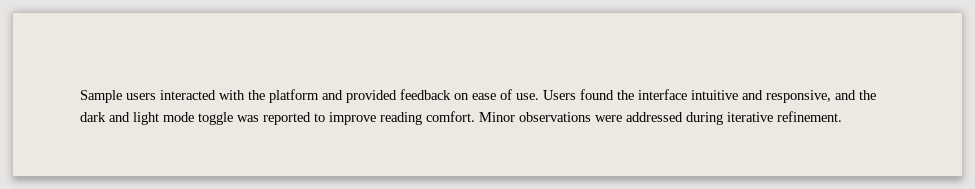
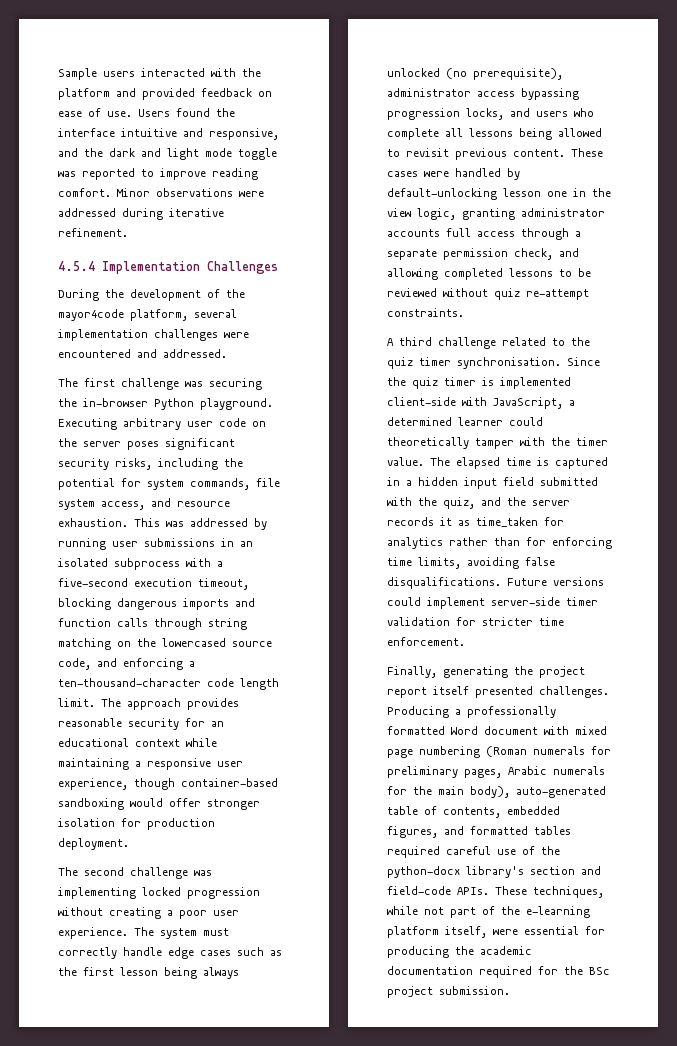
(842, 116) none -> [58,261,278,274] [58,289,245,301] [58,309,237,321] [58,329,249,341] [58,349,227,358] [58,378,262,390] [58,398,273,410] [58,418,266,430] [58,438,235,450] [58,458,243,470] [58,478,280,490] [58,498,230,510] [58,518,267,530] [58,538,253,550] [58,558,223,570] [58,578,249,590] [58,598,255,610] [58,618,247,630] [58,638,272,650] [58,658,195,670] [58,678,279,690] [58,698,239,710] [58,718,224,730] [58,738,217,747] [58,758,243,770] [58,778,278,790] [58,798,260,810] [58,818,215,830] [58,838,129,850] [58,867,212,879] [58,887,260,899] [58,907,239,919] [58,927,229,939] [58,947,282,959] [58,967,239,979] [387,68,563,80] [387,88,579,100] [387,108,594,120] [387,128,602,140] [387,148,603,160] [387,168,520,180] [387,188,611,200] [387,208,605,220] [387,228,581,240] [387,248,579,260] [387,268,591,280] [387,288,589,300] [387,308,464,317] [387,337,590,349] [387,357,600,369] [387,377,571,389] [387,397,575,409] [387,417,543,426] [387,437,608,449] [387,457,608,469] [387,477,598,489] [387,497,570,509] [387,517,564,527] [387,537,612,549] [387,557,555,569] [387,577,604,589] [387,597,598,609] [387,617,564,626] [387,637,465,646] [387,666,585,678] [387,686,609,698] [387,706,556,718] [387,726,607,735] [387,746,611,758] [387,766,605,778] [387,786,606,798] [387,806,560,818] [387,826,571,838] [387,846,560,858] [387,866,601,878] [387,886,604,898] [387,906,590,918] [387,926,605,938] [387,946,532,958] [387,966,610,978] [387,986,510,998] // 4.5.4 Implementation Challenges // During the development of the mayor4code platform, several implementation challenges were encountered and addressed. // The first challenge was securing the in-browser Python playground. Executing arbitrary user code on the server poses significant security risks, including the potential for system commands, file system access, and resource exhaustion. This was addressed by running user submissions in an isolated subprocess with a five-second execution timeout, blocking dangerous imports and function calls through string matching on the lowercased source code, and enforcing a ten-thousand-character code length limit. The approach provides reasonable security for an educational context while maintaining a responsive user experience, though container-based sandboxing would offer stronger isolation for production deployment. // The second challenge was implementing locked progression without creating a poor user experience. The system must correctly handle edge cases such as the first lesson being always unlocked (no prerequisite), administrator access bypassing progression locks, and users who complete all lessons being allowed to revisit previous content. These cases were handled by default-unlocking lesson one in the view logic, granting administrator accounts full access through a separate permission check, and allowing completed lessons to be reviewed without quiz re-attempt constraints. // A third challenge related to the quiz timer synchronisation. Since the quiz timer is implemented client-side with JavaScript, a determined learner could theoretically tamper with the timer value. The elapsed time is captured in a hidden input field submitted with the quiz, and the server records it as time_taken for analytics rather than for enforcing time limits, avoiding false disqualifications. Future versions could implement server-side timer validation for stricter time enforcement. // Finally, generating the project report itself presented challenges. Producing a professionally formatted Word document with mixed page numbering (Roman numerals for preliminary pages, Arabic numerals for the main body), auto-generated table of contents, embedded figures, and formatted tables required careful use of the python-docx library's section and field-code APIs. These techniques, while not part of the e-learning platform itself, were essential for producing the academic documentation required for the BSc project submission.

